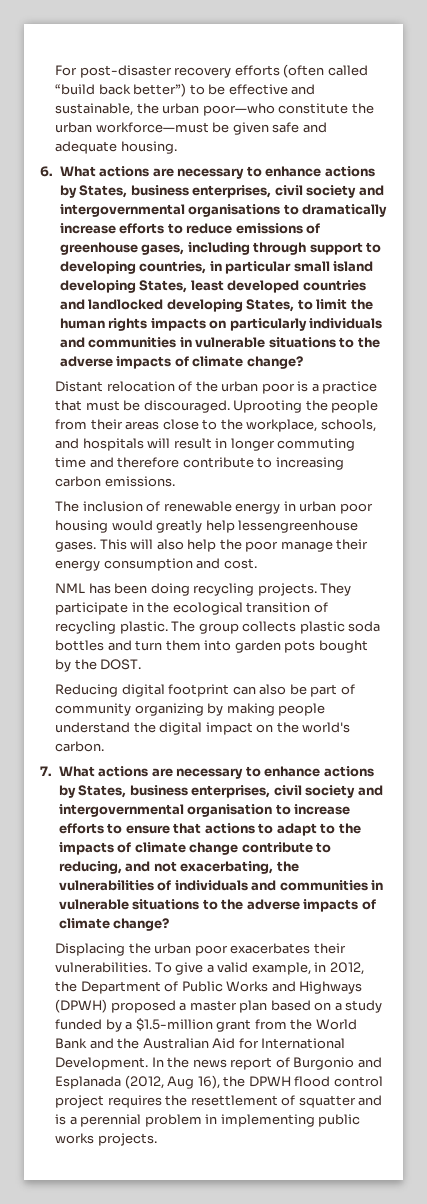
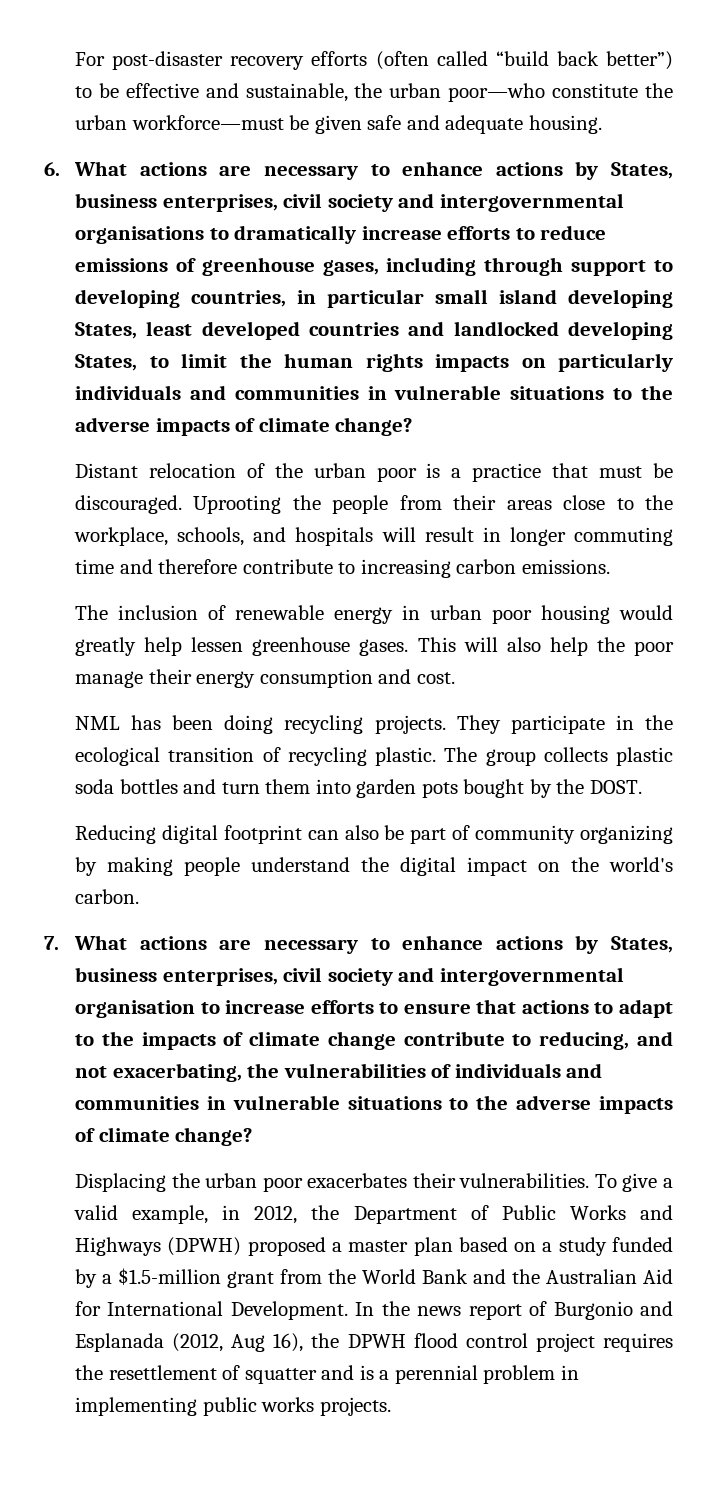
[238,520,359,533] lessengreenhouse -> [191,637,351,656] lessen greenhouse

